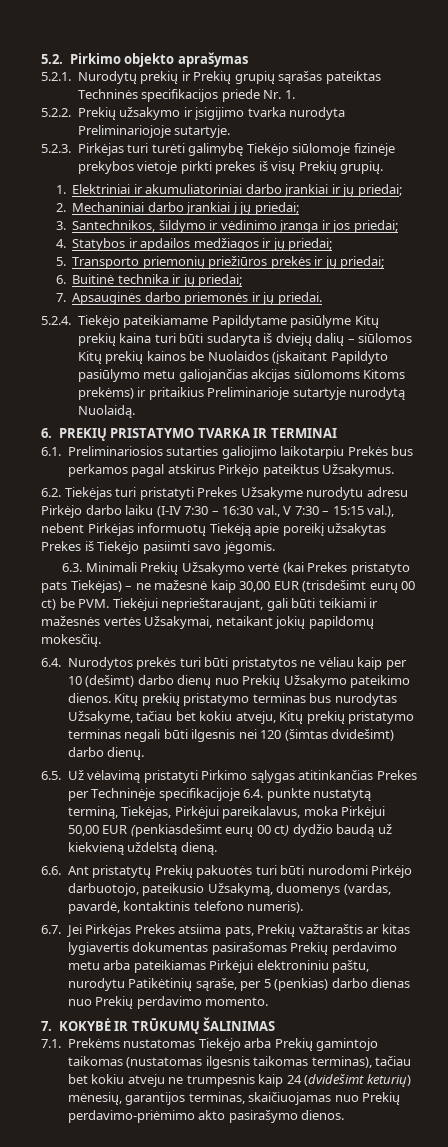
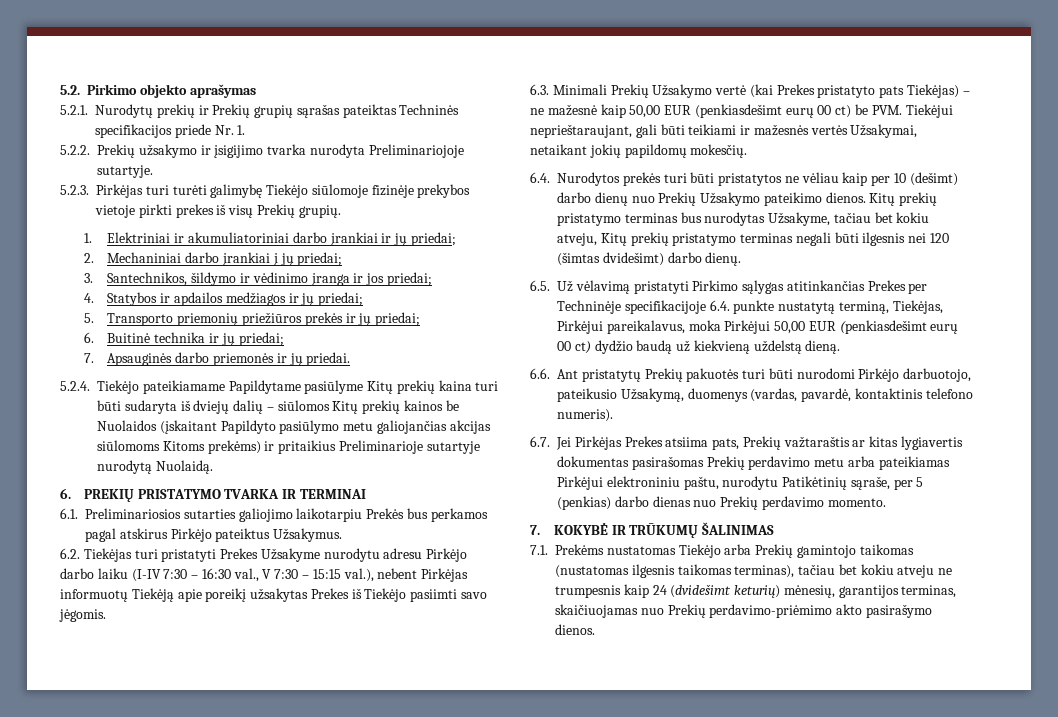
[239,580,367,592] 30,00 EUR (trisdešimt -> [629,104,782,118] 50,00 EUR (penkiasdešimt

